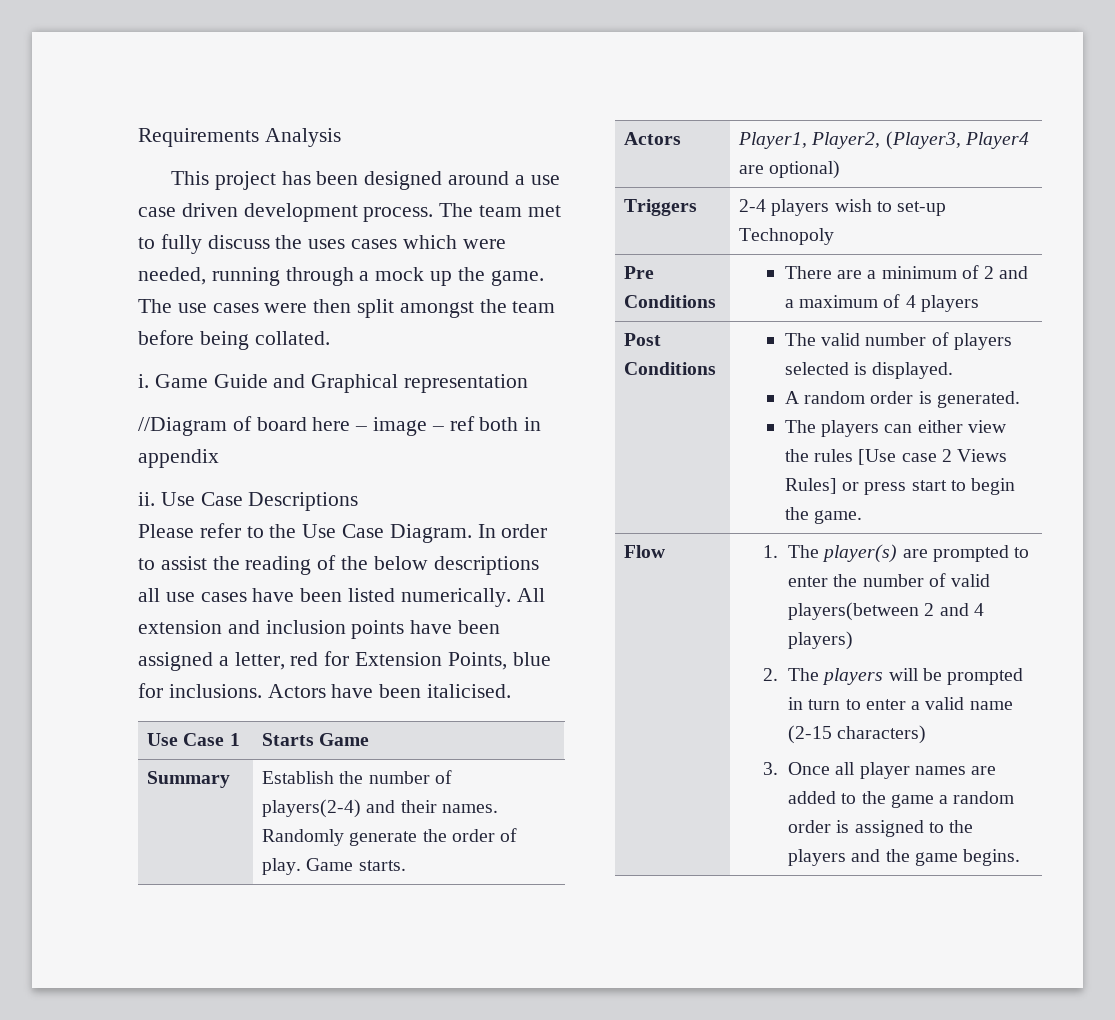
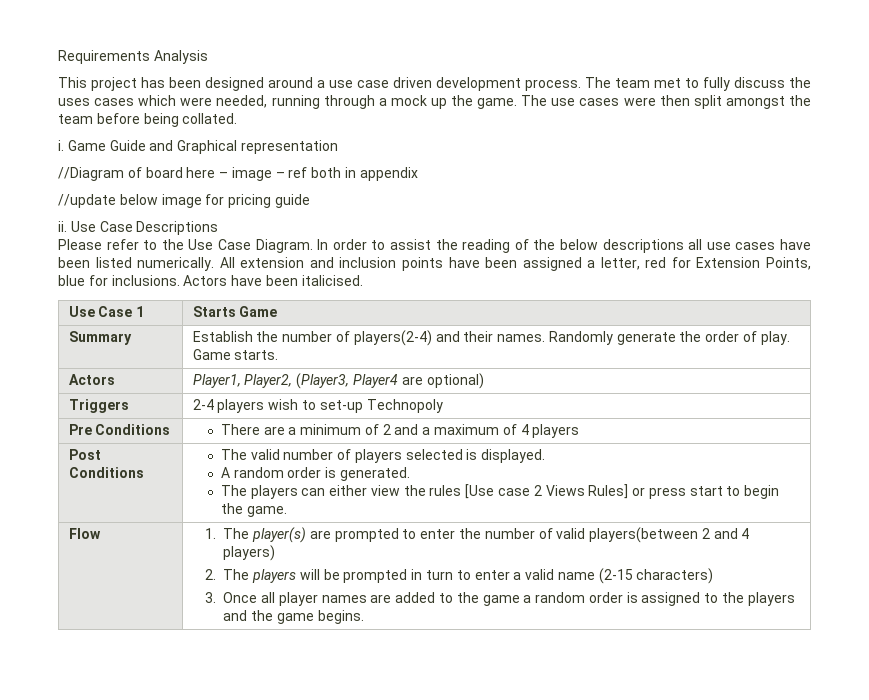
(219, 458) none -> [58,194,310,208] // //update below image for pricing guide

